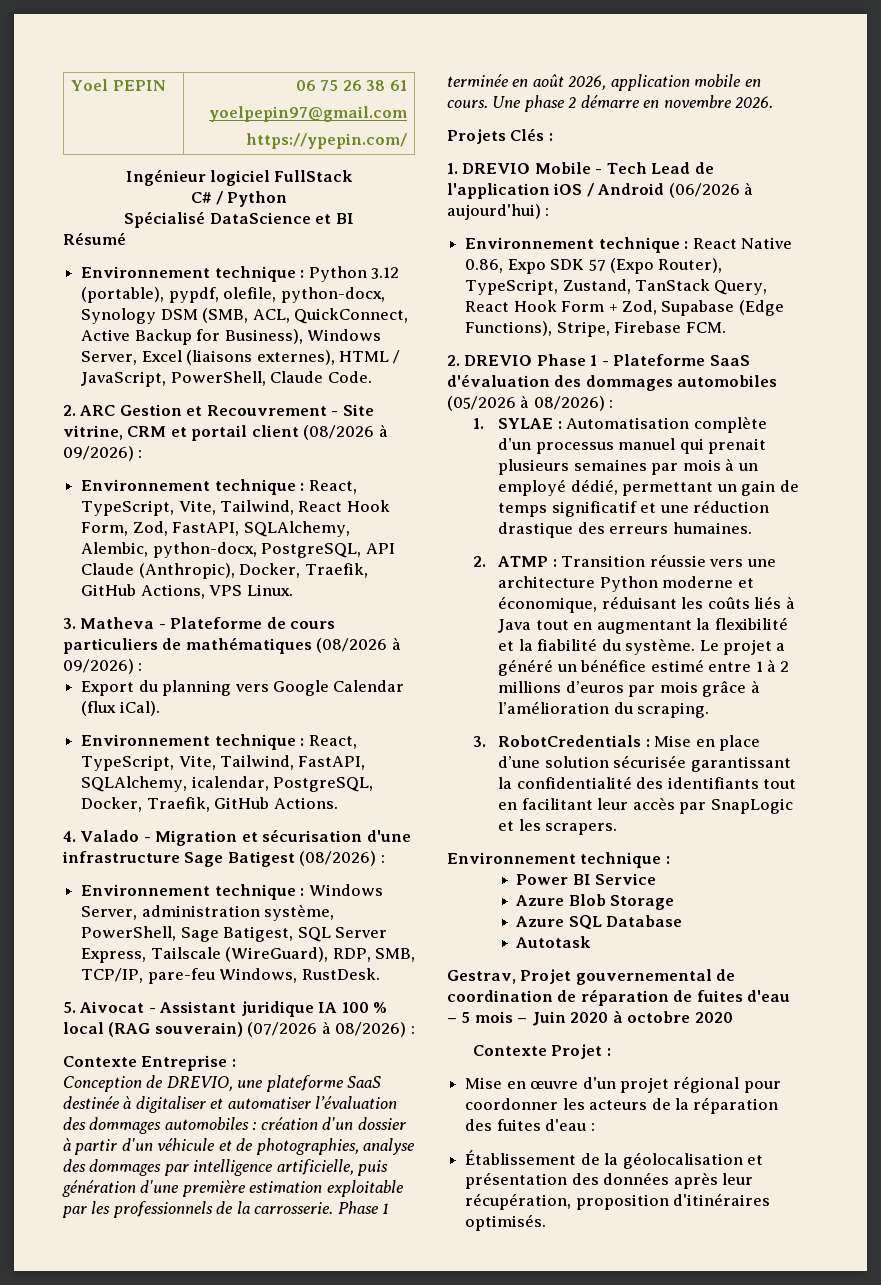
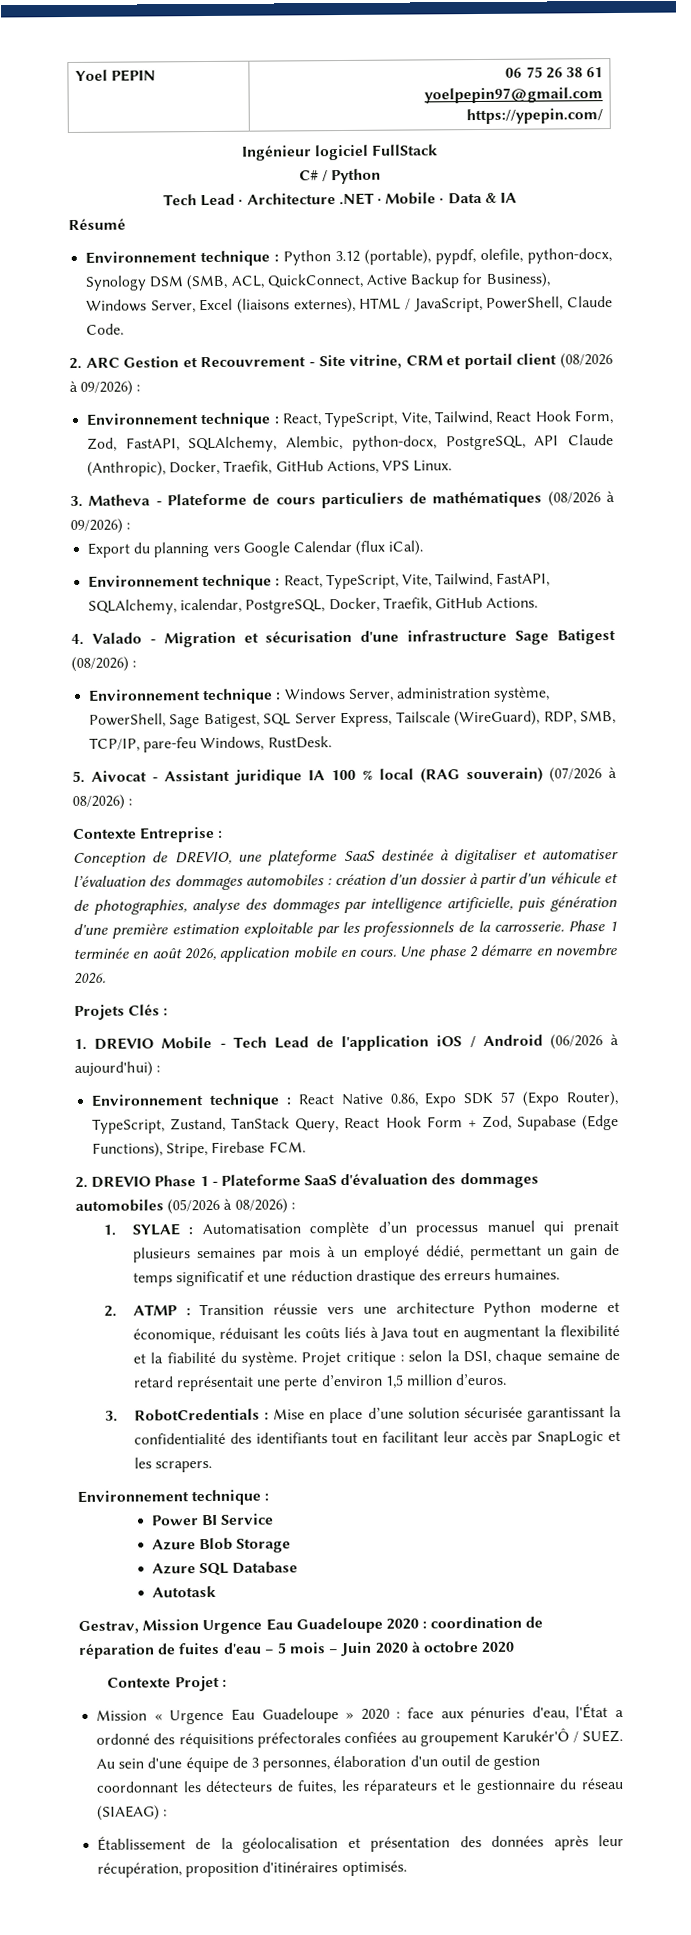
[124,211,354,228] Spécialisé DataScience et BI -> [163,192,517,207] Tech Lead · Architecture .NET · Mobile · Data & IA
[699,639,786,655] [498,659,790,676] [498,680,760,697] [498,701,710,718] Le projet a généré un bénéfice estimé entre 1 à 2 millions d’euros par mois grâce à l’amélioration du scraping. -> [301,1348,621,1367] [132,1373,508,1392] Projet critique : selon la DSI, chaque semaine de retard représentait une perte d’environ 1,5 million d’euros.
[520,969,736,985] Projet gouvernemental de -> [142,1617,428,1635] Mission Urgence Eau Guadeloupe 2020 :
[465,1076,781,1093] [465,1097,779,1114] [465,1119,587,1131] Mise en œuvre d'un projet régional pour coordonner les acteurs de la réparation des fuites d'eau -> [96,1704,625,1725] [96,1728,623,1749] [96,1754,541,1773] [96,1777,625,1795] [97,1805,161,1821] Mission « Urgence Eau Guadeloupe » 2020 : face aux pénuries d'eau, l'État a ordonné des réquisitions préfectorales confiées au groupement Karukér'Ô / SUEZ. Au sein d'une équipe de 3 personnes, élaboration d'un outil de gestion coordonnant les détecteurs de fuites, les réparateurs et le gestionnaire du réseau (SIAEAG)

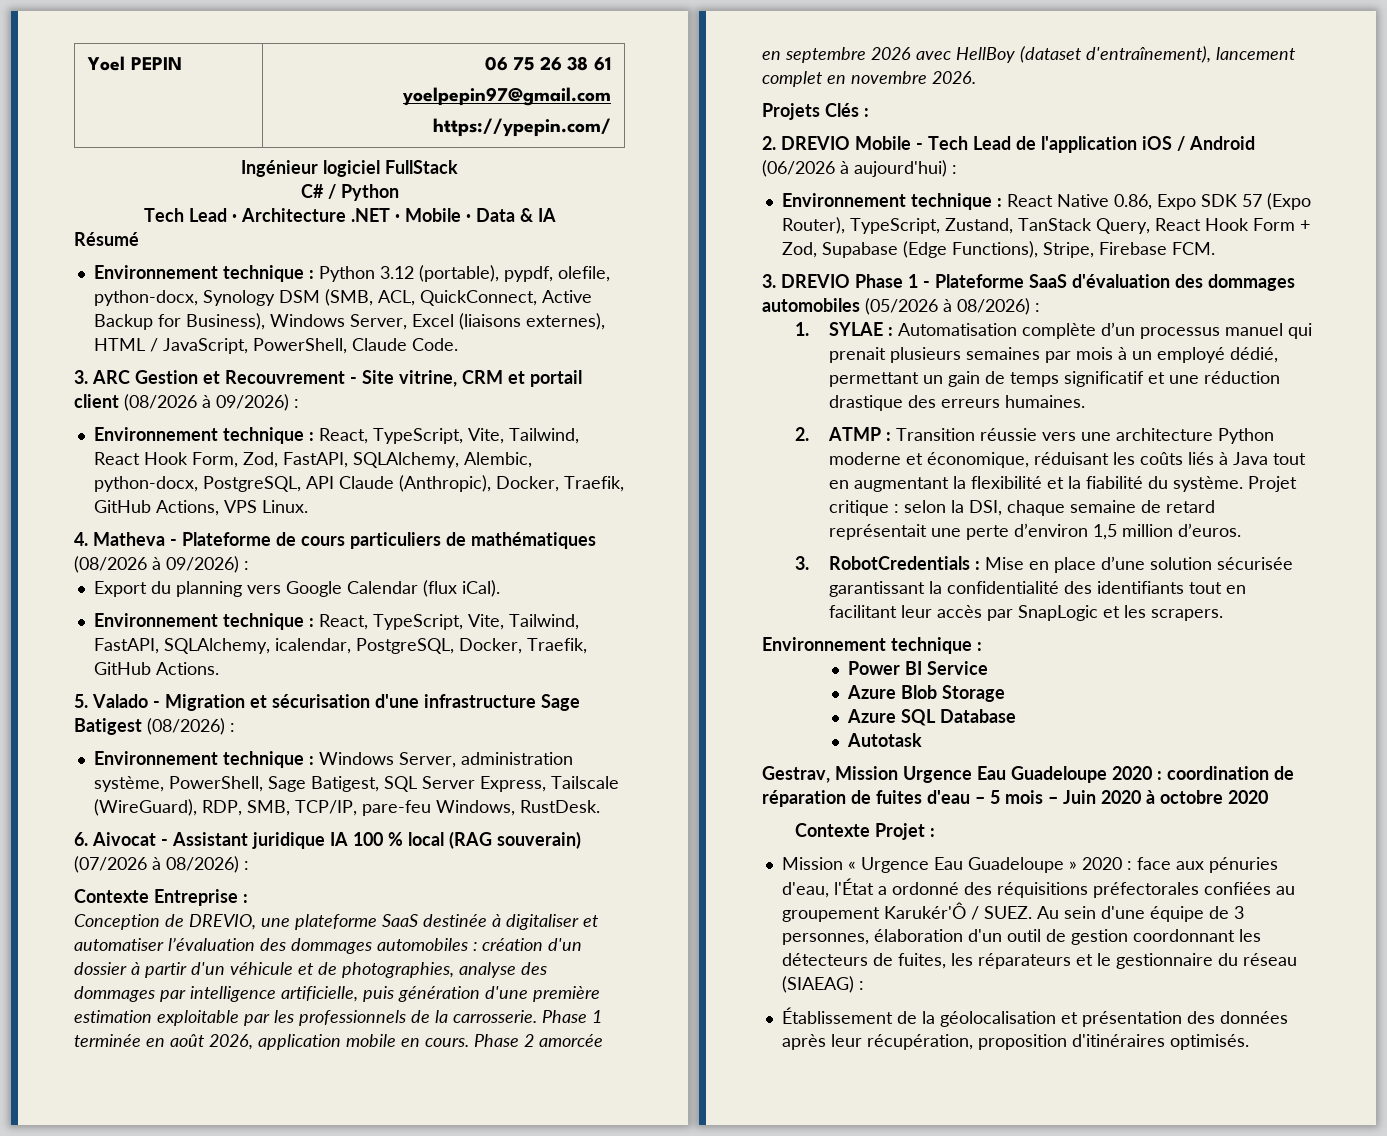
[69,357,82,370] 2. -> [74,370,88,384] 3.
[70,495,83,508] 3. -> [74,532,88,546] 4.
[71,633,84,645] 4. -> [74,694,88,708] 5.
[72,770,85,783] 5. -> [74,832,88,846] 6.
[399,944,533,961] Une phase 2 démarre -> [474,1034,603,1047] [762,46,1296,63] [762,71,823,87] Phase 2 amorcée en septembre 2026 avec HellBoy (dataset d'entraînement), lancement complet
[74,1038,87,1050] 1. -> [762,136,776,150] 2.
[75,1176,88,1188] 2. -> [762,274,776,288] 3.

